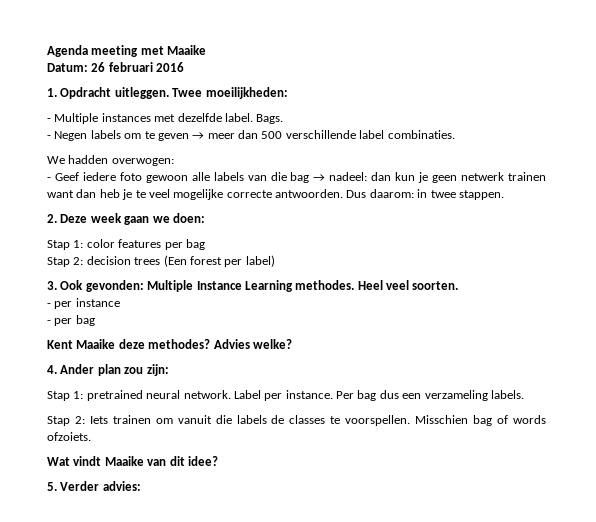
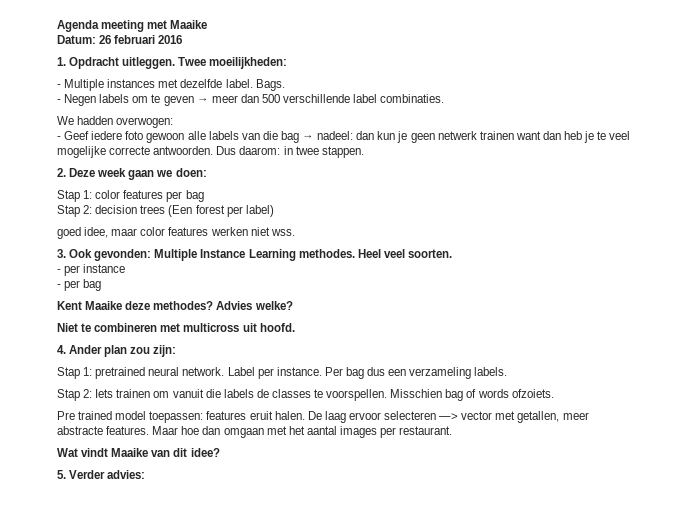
(275, 261) none -> [57,227,295,239] // goed idee, maar color features werken niet wss.
(292, 344) none -> [57,323,295,332] // Niet te combineren met multicross uit hoofd.
(91, 436) none -> [57,411,589,423] [57,426,453,438] // Pre trained model toepassen: features eruit halen. De laag ervoor selecteren —> vector met getallen, meer abstracte features. Maar hoe dan omgaan met het aantal images per restaurant.

